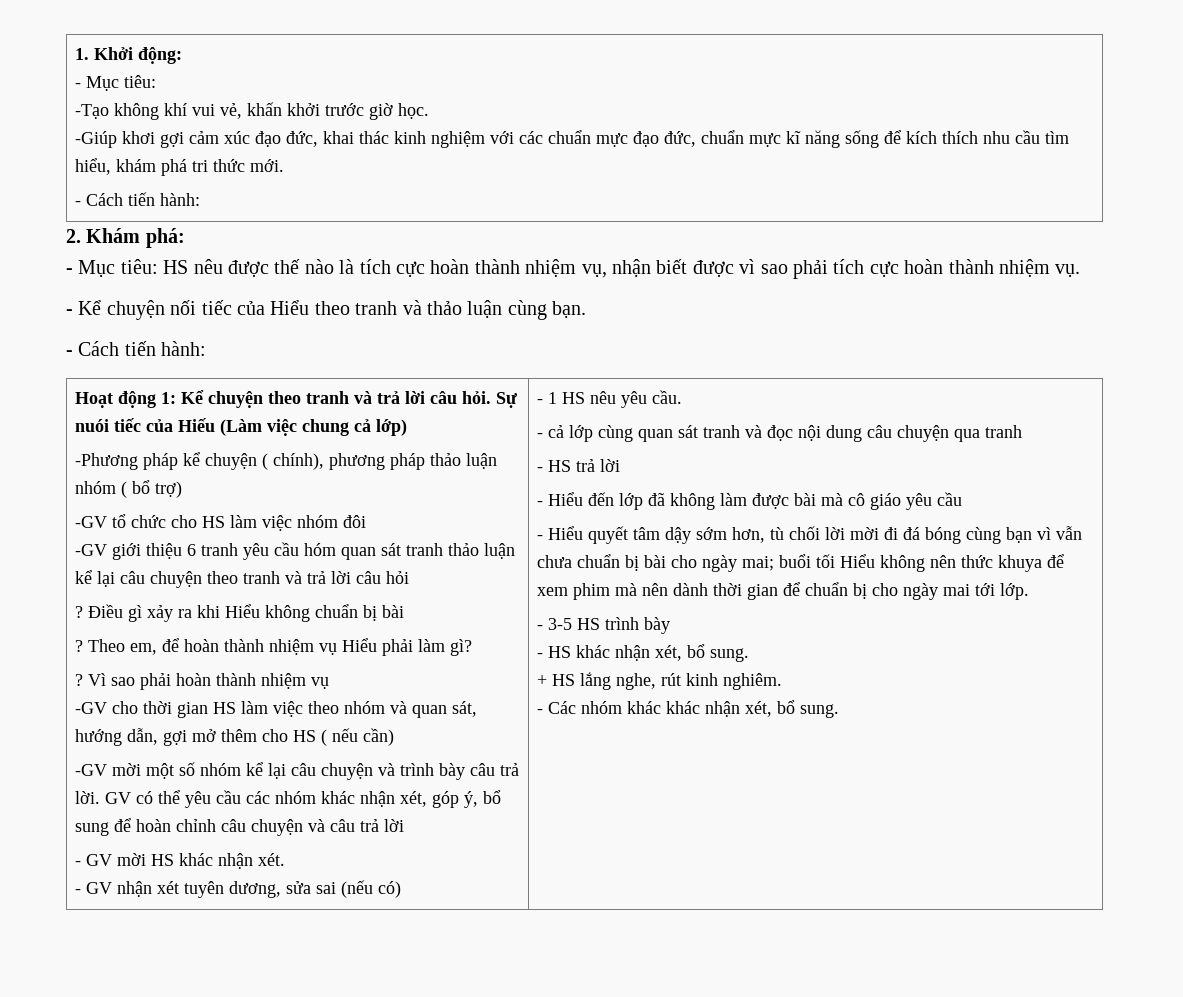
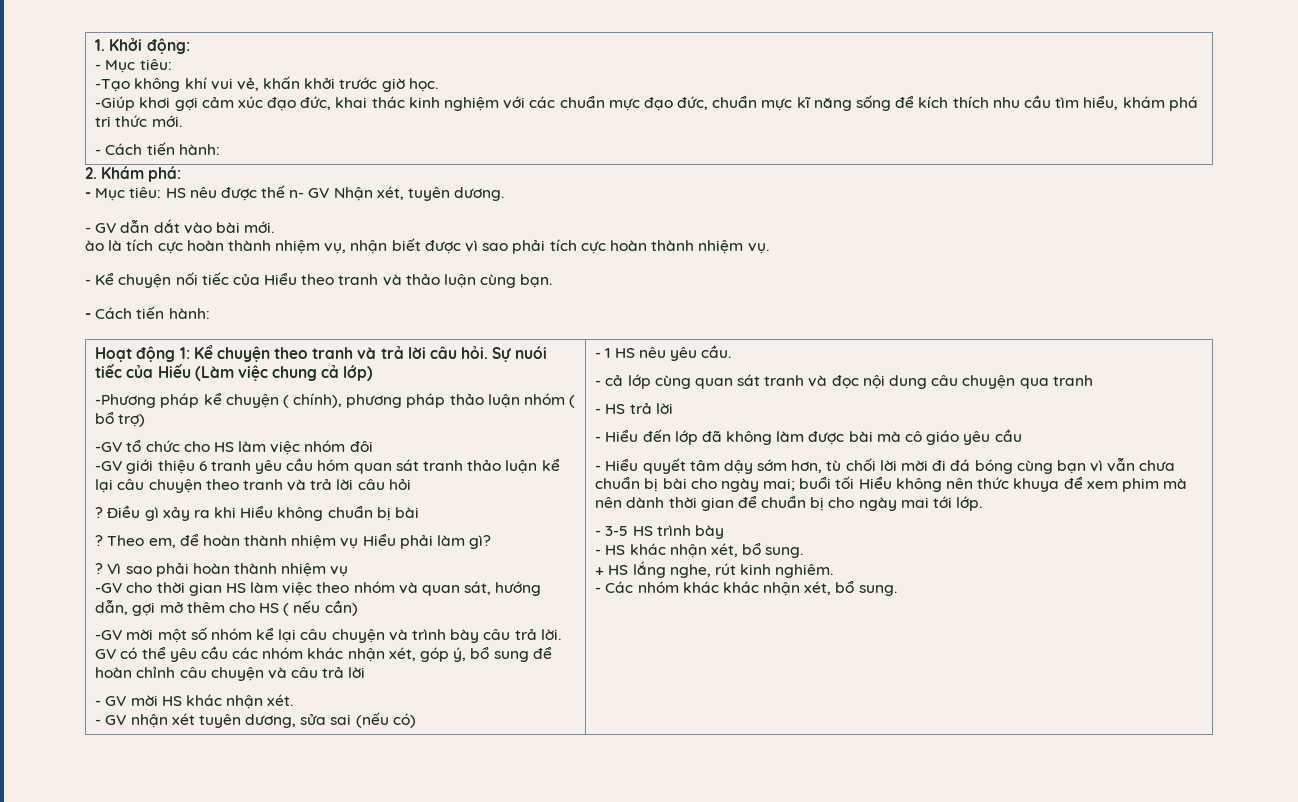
[304,259,334,274] nào -> [289,186,505,201] [85,219,275,234] [85,240,104,251] n- GV Nhận xét, tuyên dương. // - GV dẫn dắt vào bài mới. // ào

